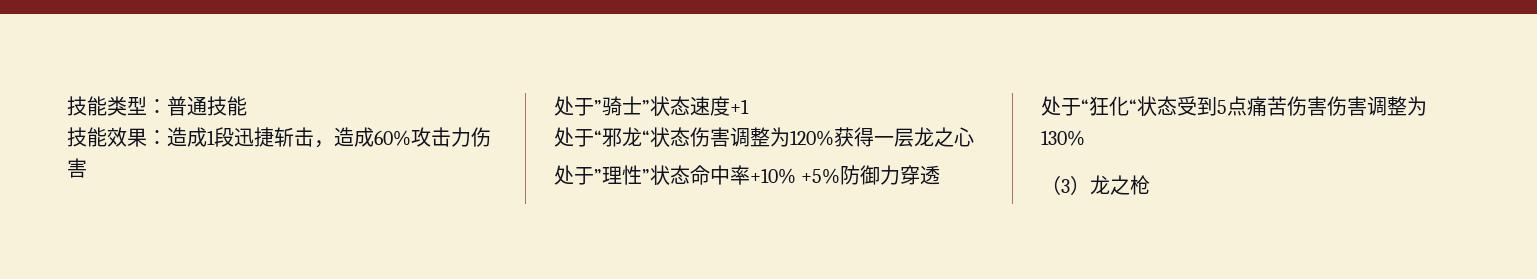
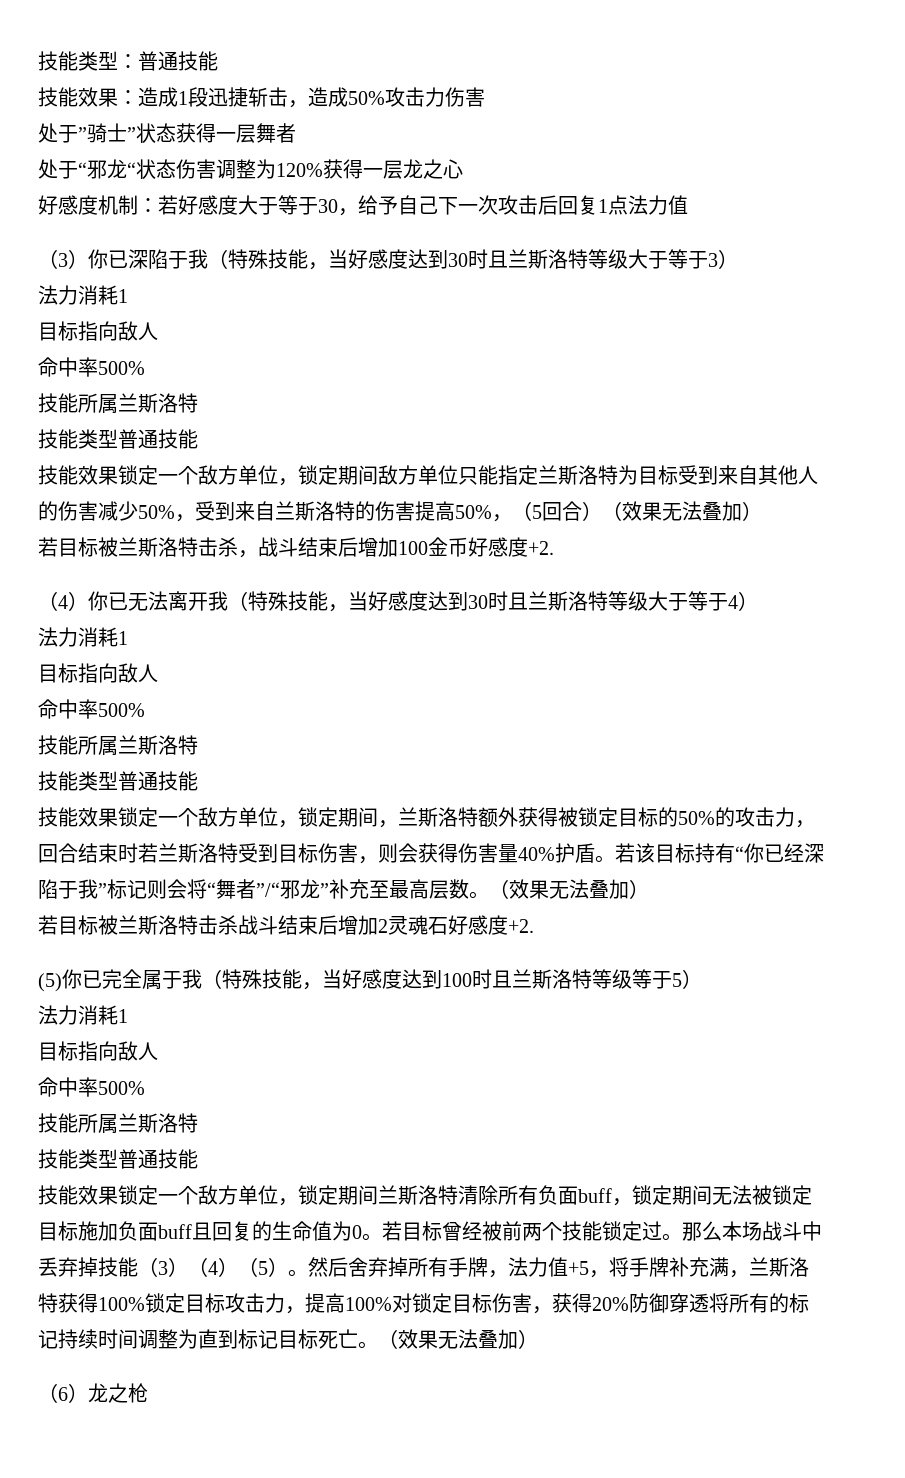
[374,130,411,146] 60% -> [348,91,385,105] 50%
[690,96,749,116] 速度+1 -> [176,123,296,143] 获得一层舞者
[554,165,941,185] [1041,96,1427,117] [1041,130,1085,146] [1041,175,1070,195] 处于”理性”状态命中率+10% +5%防御力穿透 // 处于“狂化“状态受到5点痛苦伤害伤害调整为130% // （3 -> [38,195,688,216] [38,249,738,270] [38,285,128,305] [38,321,158,341] [38,357,145,377] [38,393,198,414] [38,429,198,449] [38,465,818,486] [38,501,762,522] [38,537,554,558] [38,591,758,612] [38,627,128,647] [38,663,158,683] [38,699,145,719] [38,735,198,756] [38,771,198,791] [38,807,815,828] [38,843,824,864] [38,879,649,899] [38,915,534,935] [38,969,702,992] [38,1005,128,1025] [38,1041,158,1061] [38,1077,145,1097] [38,1113,198,1134] [38,1149,198,1169] [38,1185,812,1206] [38,1221,822,1241] [38,1257,809,1278] [38,1293,809,1314] [38,1329,538,1349] [38,1383,68,1403] 好感度机制：若好感度大于等于30，给予自己下一次攻击后回复1点法力值 // （3）你已深陷于我（特殊技能，当好感度达到30时且兰斯洛特等级大于等于3） // 法力消耗1 // 目标指向敌人 // 命中率500% // 技能所属兰斯洛特 // 技能类型普通技能 // 技能效果锁定一个敌方单位，锁定期间敌方单位只能指定兰斯洛特为目标受到来自其他人的伤害减少50%，受到来自兰斯洛特的伤害提高50%，（5回合）（效果无法叠加） // 若目标被兰斯洛特击杀，战斗结束后增加100金币好感度+2. // （4）你已无法离开我（特殊技能，当好感度达到30时且兰斯洛特等级大于等于4） // 法力消耗1 // 目标指向敌人 // 命中率500% // 技能所属兰斯洛特 // 技能类型普通技能 // 技能效果锁定一个敌方单位，锁定期间，兰斯洛特额外获得被锁定目标的50%的攻击力，回合结束时若兰斯洛特受到目标伤害，则会获得伤害量40%护盾。若该目标持有“你已经深陷于我”标记则会将“舞者”/“邪龙”补充至最高层数。（效果无法叠加） // 若目标被兰斯洛特击杀战斗结束后增加2灵魂石好感度+2. // (5)你已完全属于我（特殊技能，当好感度达到100时且兰斯洛特等级等于5） // 法力消耗1 // 目标指向敌人 // 命中率500% // 技能所属兰斯洛特 // 技能类型普通技能 // 技能效果锁定一个敌方单位，锁定期间兰斯洛特清除所有负面buff，锁定期间无法被锁定目标施加负面buff且回复的生命值为0。若目标曾经被前两个技能锁定过。那么本场战斗中丢弃掉技能（3）（4）（5）。然后舍弃掉所有手牌，法力值+5，将手牌补充满，兰斯洛特获得100%锁定目标攻击力，提高100%对锁定目标伤害，获得20%防御穿透将所有的标记持续时间调整为直到标记目标死亡。（效果无法叠加） // （6

